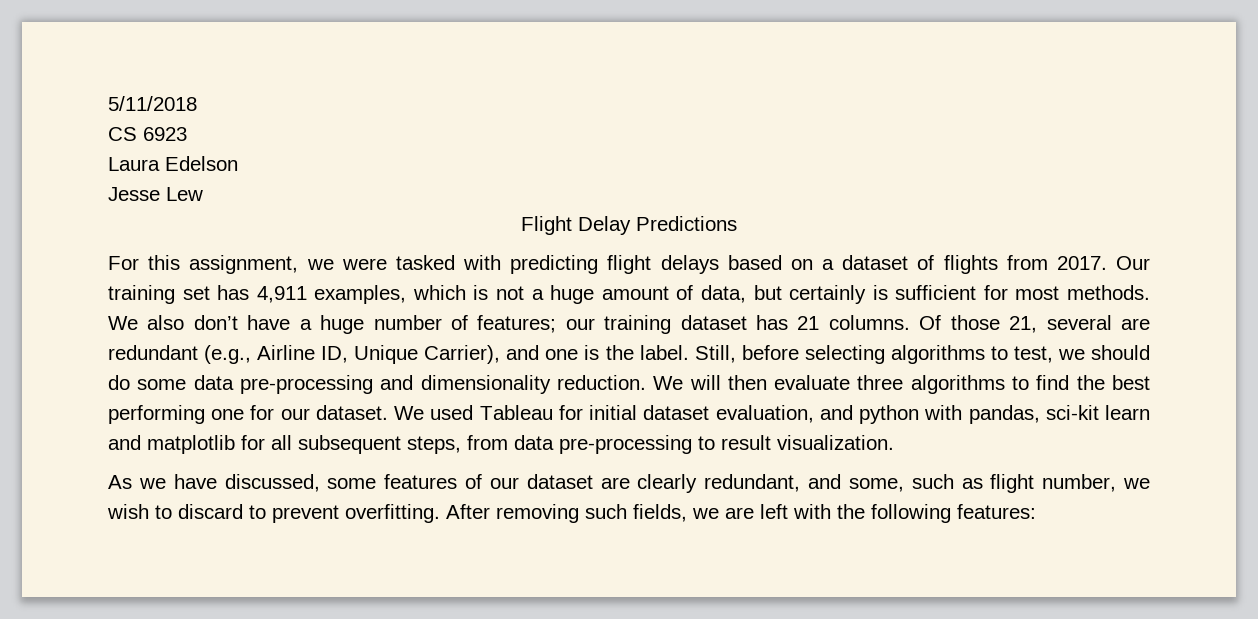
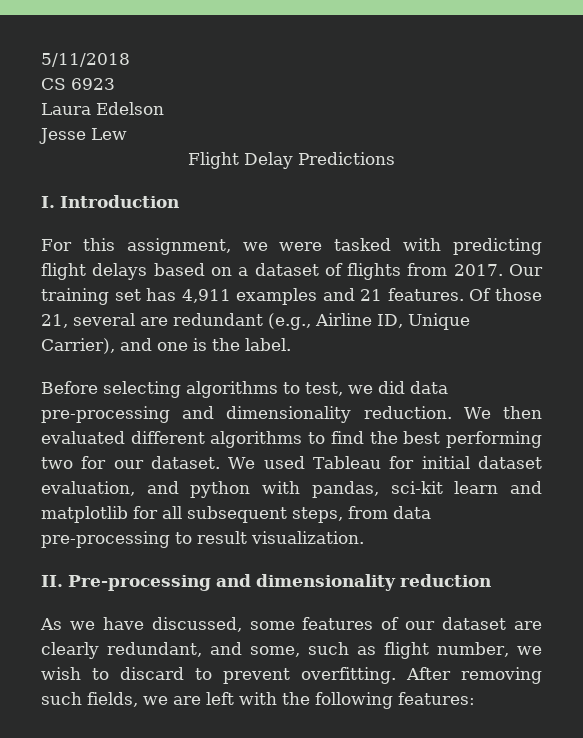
(737, 223) none -> [41,195,179,208] // I. Introduction
[314,285,1150,304] [108,315,910,334] examples, which is not a huge amount of data, but certainly is sufficient for most methods. We also don’t have a huge number of features; our training dataset has 21 columns. -> [236,288,464,305] examples and 21 features.
[694,345,799,363] Still, before -> [41,381,98,394] // Before
[1090,345,1150,360] [108,375,187,390] should do some -> [378,381,405,394] did
[689,375,904,390] will then evaluate three -> [503,406,542,419] [41,431,205,444] then evaluated different
[211,409,245,420] one -> [41,457,73,469] two
(894, 442) none -> [41,574,491,591] // II. Pre-processing and dimensionality reduction

